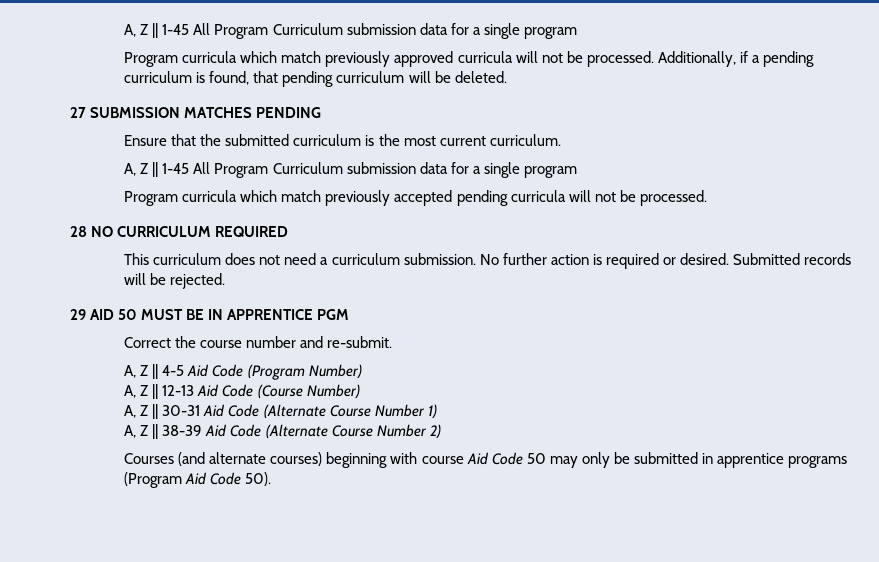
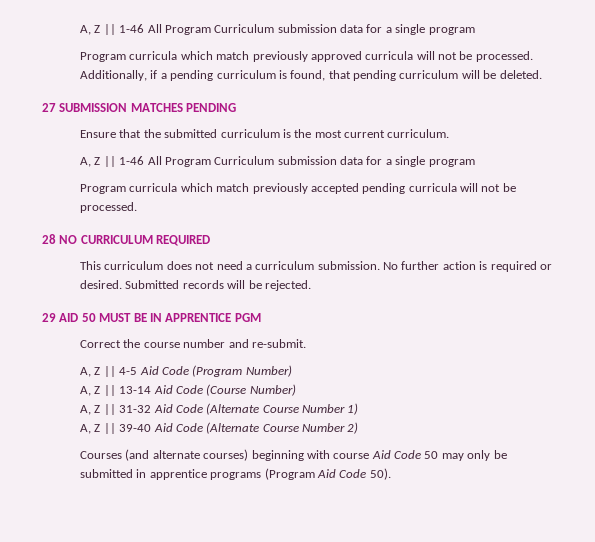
[124,23,190,38] A, Z || 1-45 -> [80,24,145,35] A, Z || 1-46
[162,163,190,174] 1-45 -> [119,156,145,165] 1-46
[162,385,195,396] 12-13 -> [119,386,152,394] 13-14
[162,405,201,416] 30-31 -> [119,405,152,413] 31-32
[162,425,203,436] 38-39 -> [119,424,152,432] 39-40

